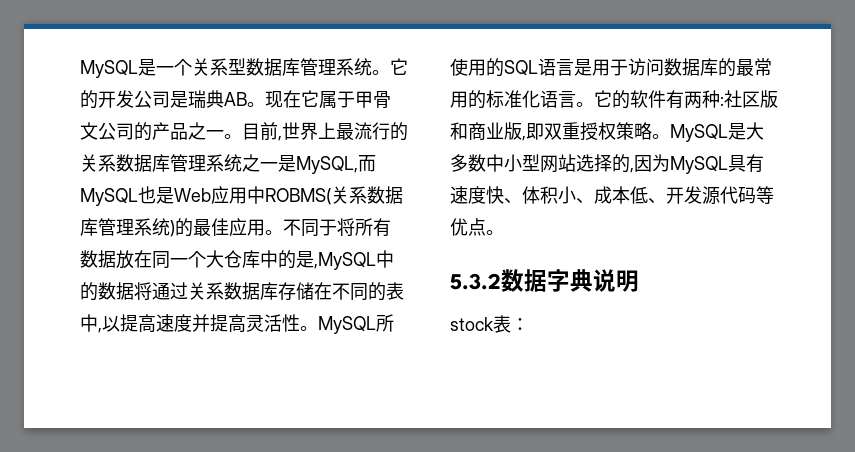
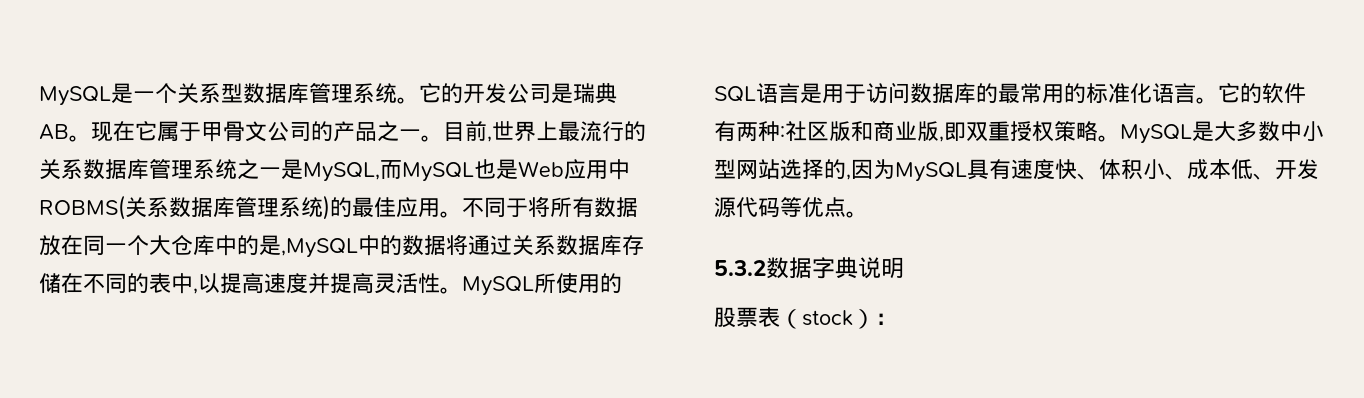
[450,315,511,333] stock表 -> [714,307,875,329] 股票表（stock）

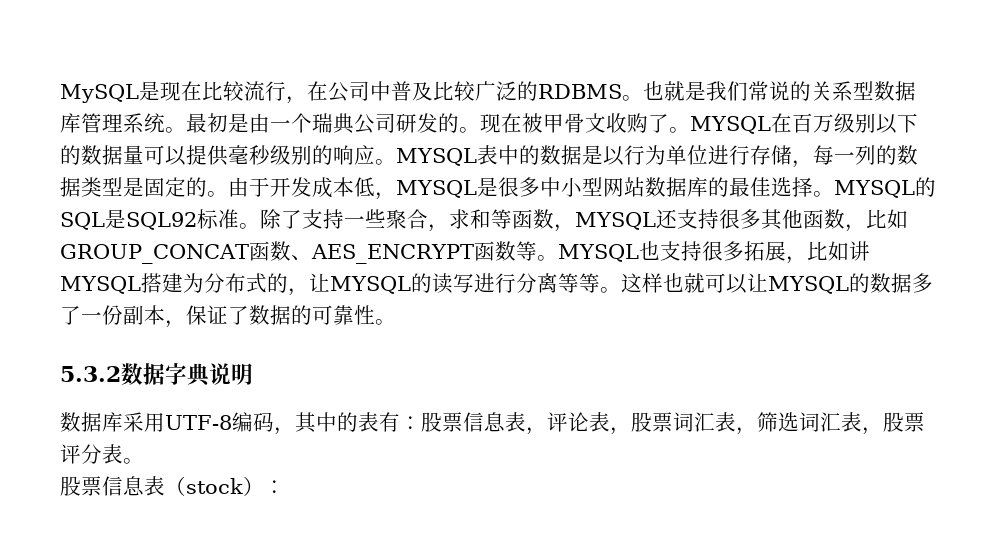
[39,83,177,106] MySQL是一个 -> [60,81,811,104] MySQL是现在比较流行，在公司中普及比较广泛的RDBMS。也就是我们常说的
[419,83,617,104] [39,120,646,142] [39,159,630,182] [39,195,638,220] [39,234,644,258] [39,273,622,296] [714,82,1306,104] [714,121,1324,144] [714,159,1319,182] [714,197,846,218] 它的开发公司是瑞典AB。现在它属于甲骨文公司的产品之一。目前,世界上最流行的关系数据库管理系统之一是MySQL,而MySQL也是Web应用中ROBMS(关系数据库管理系统)的最佳应用。不同于将所有数据放在同一个大仓库中的是,MySQL中的数据将通过关系数据库存储在不同的表中,以提高速度并提高灵活性。MySQL所使用的SQL语言是用于访问数据库的最常用的标准化语言。它的软件有两种:社区版和商业版,即双重授权策略。MySQL是大多数中小型网站选择的,因为MySQL具有速度快、体积小、成本低、开发源代码等优点 -> [186,113,918,134] [60,145,918,168] [60,177,936,200] [60,209,908,232] [60,241,870,264] [60,273,933,296] [60,305,375,328] 最初是由一个瑞典公司研发的。现在被甲骨文收购了。MYSQL在百万级别以下的数据量可以提供毫秒级别的响应。MYSQL表中的数据是以行为单位进行存储，每一列的数据类型是固定的。由于开发成本低，MYSQL是很多中小型网站数据库的最佳选择。MYSQL的SQL是SQL92标准。除了支持一些聚合，求和等函数，MYSQL还支持很多其他函数，比如GROUP_CONCAT函数、AES_ENCRYPT函数等。MYSQL也支持很多拓展，比如讲MYSQL搭建为分布式的，让MYSQL的读写进行分离等等。这样也就可以让MYSQL的数据多了一份副本，保证了数据的可靠性
[714,307,758,328] 股票 -> [60,412,925,435] [60,444,144,464] [60,476,144,496] 数据库采用UTF-8编码，其中的表有：股票信息表，评论表，股票词汇表，筛选词汇表，股票评分表。 // 股票信息

